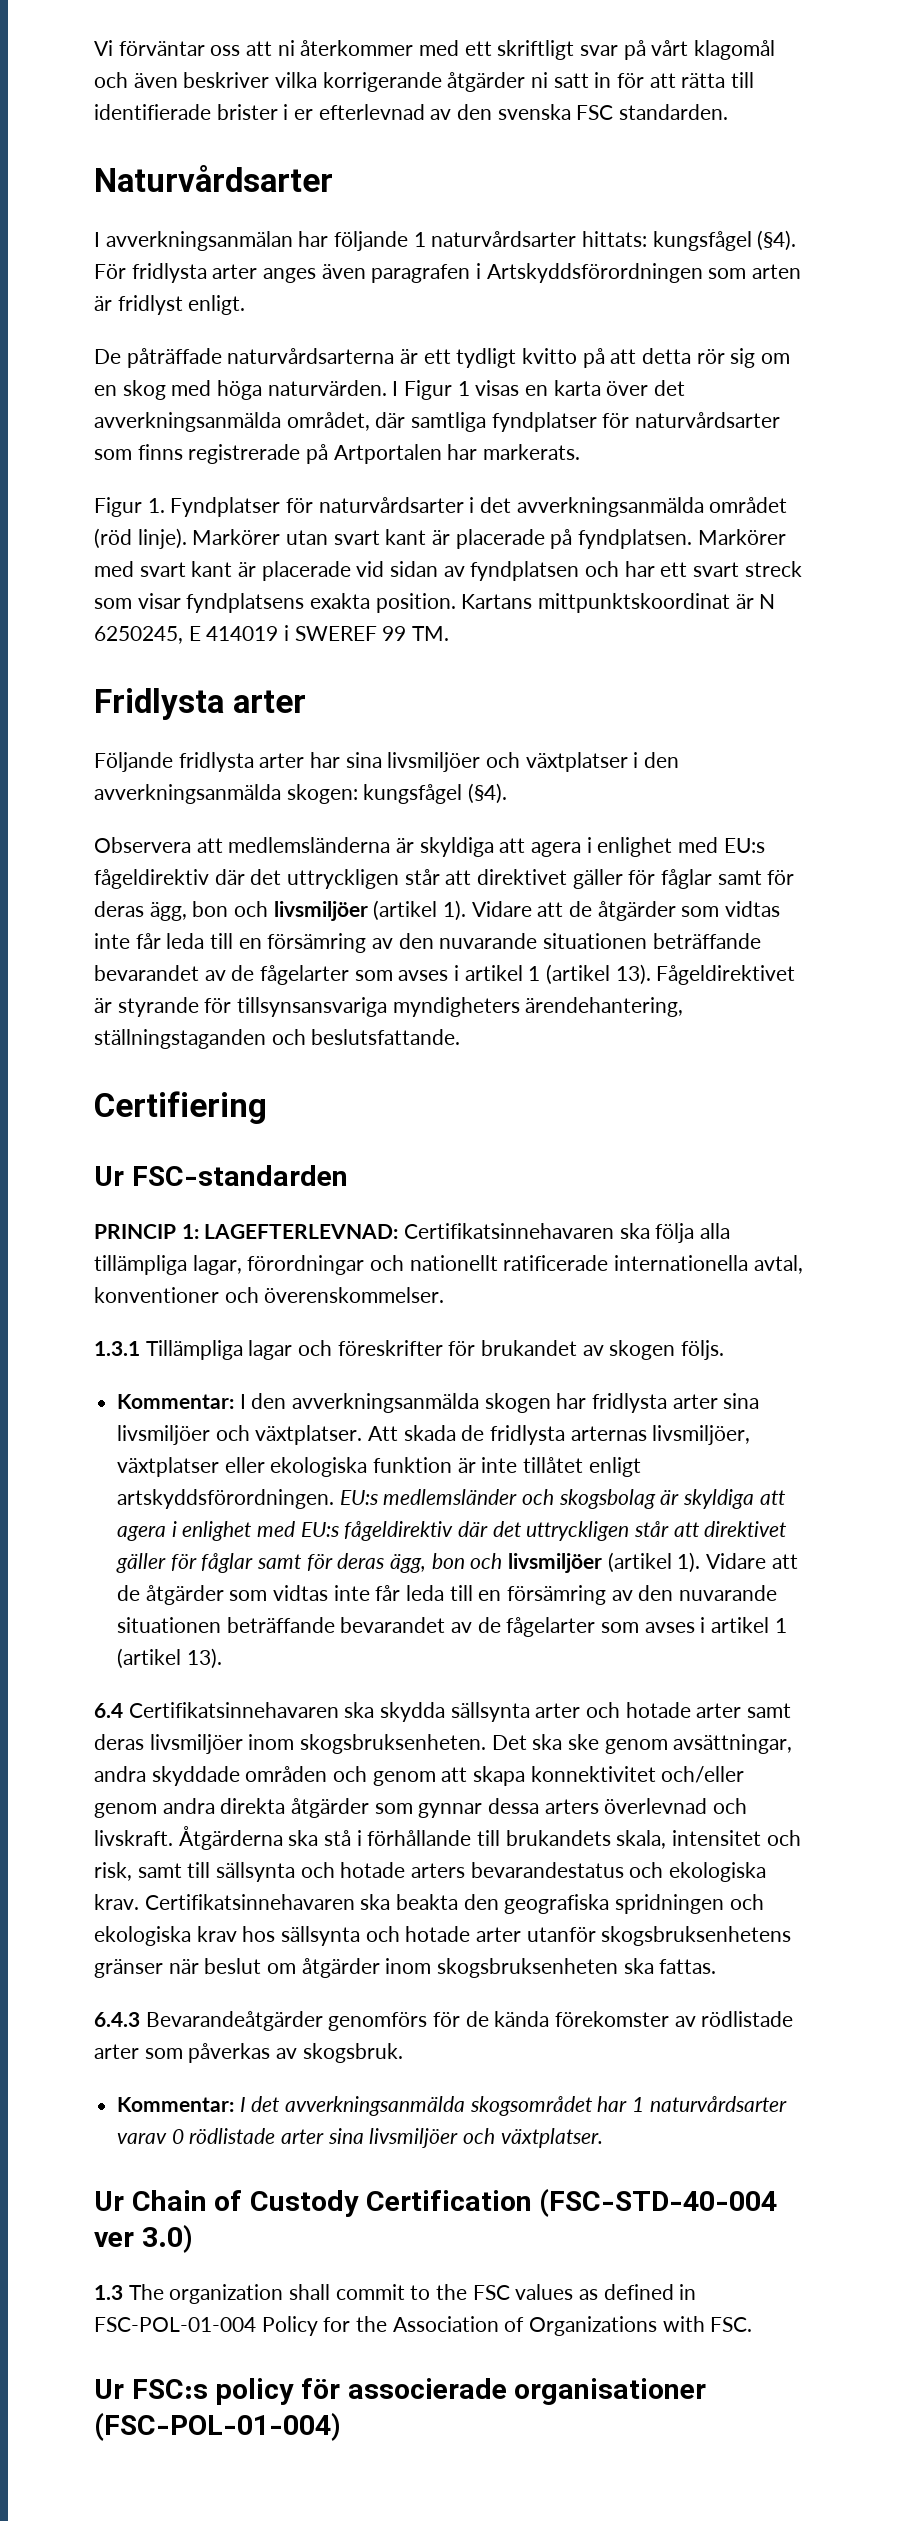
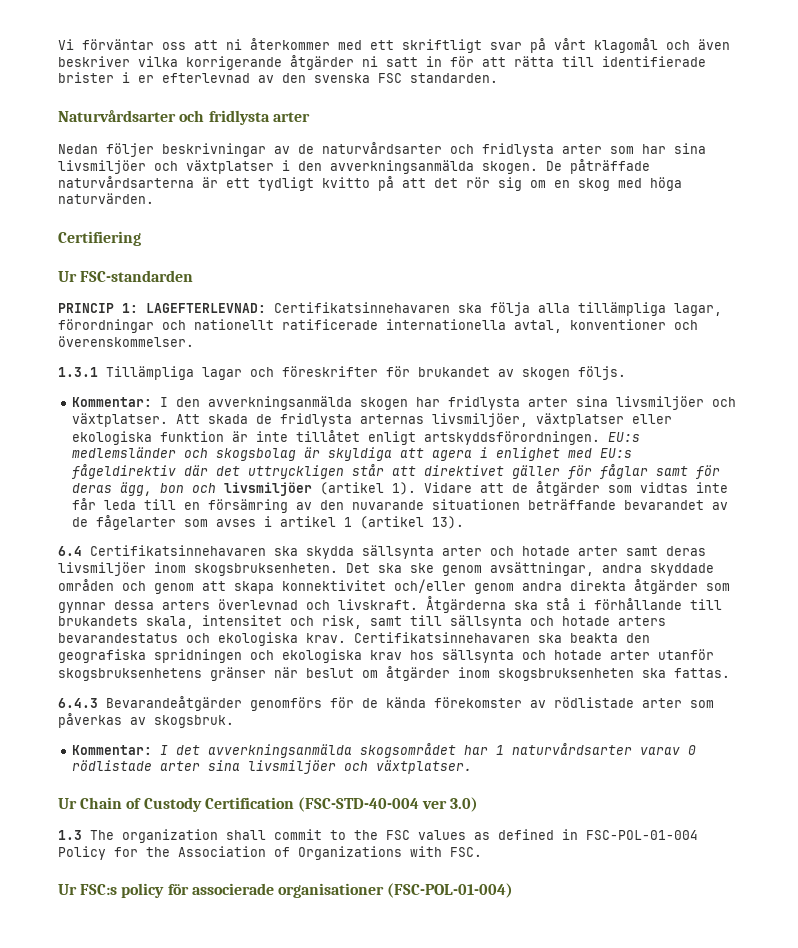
[94,230,797,251] [94,263,802,283] [94,295,246,315] // I avverkningsanmälan har följande 1 naturvårdsarter hittats: kungsfågel (§4). För fridlysta arter anges även paragrafen i Artskyddsförordningen som arten är fridlyst enligt. // -> [179,110,310,125] [58,142,706,157] [58,160,538,174] och fridlysta arter // Nedan följer beskrivningar av de naturvårdsarter och fridlysta arter som har sina livsmiljöer och växtplatser i den avverkningsanmälda skogen.
[642,348,692,364] detta -> [434,178,458,188] det
[392,380,686,400] [94,412,781,432] [94,444,581,464] [94,497,788,517] [94,528,786,549] [94,561,802,581] [94,593,776,613] [94,625,450,644] [94,688,306,720] [94,752,680,772] [94,783,508,804] [94,837,765,857] [94,869,795,889] [94,900,781,921] [94,933,761,953] [94,964,796,985] [94,997,684,1017] [94,1029,461,1049] I Figur 1 visas en karta över det avverkningsanmälda området, där samtliga fyndplatser för naturvårdsarter som finns registrerade på Artportalen har markerats. // Figur 1. Fyndplatser för naturvårdsarter i det avverkningsanmälda området (röd linje). Markörer utan svart kant är placerade på fyndplatsen. Markörer med svart kant är placerade vid sidan av fyndplatsen och har ett svart streck som visar fyndplatsens exakta position. Kartans mittpunktskoordinat är N 6250245, E 414019 i SWEREF 99 TM. // Fridlysta arter // Följande fridlysta arter har sina livsmiljöer och växtplatser i den avverkningsanmälda skogen: kungsfågel (§4). // Observera att medlemsländerna är skyldiga att agera i enlighet med EU:s fågeldirektiv där det uttryckligen står att direktivet gäller för fåglar samt för deras ägg, bon och livsmiljöer (artikel 1). Vidare att de åtgärder som vidtas inte får leda till en försämring av den nuvarande situationen beträffande bevarandet av de fågelarter som avses i artikel 1 (artikel 13). Fågeldirektivet är styrande för tillsynsansvariga myndigheters ärendehantering, ställningstaganden och beslutsfattande. -> (154, 198) none

